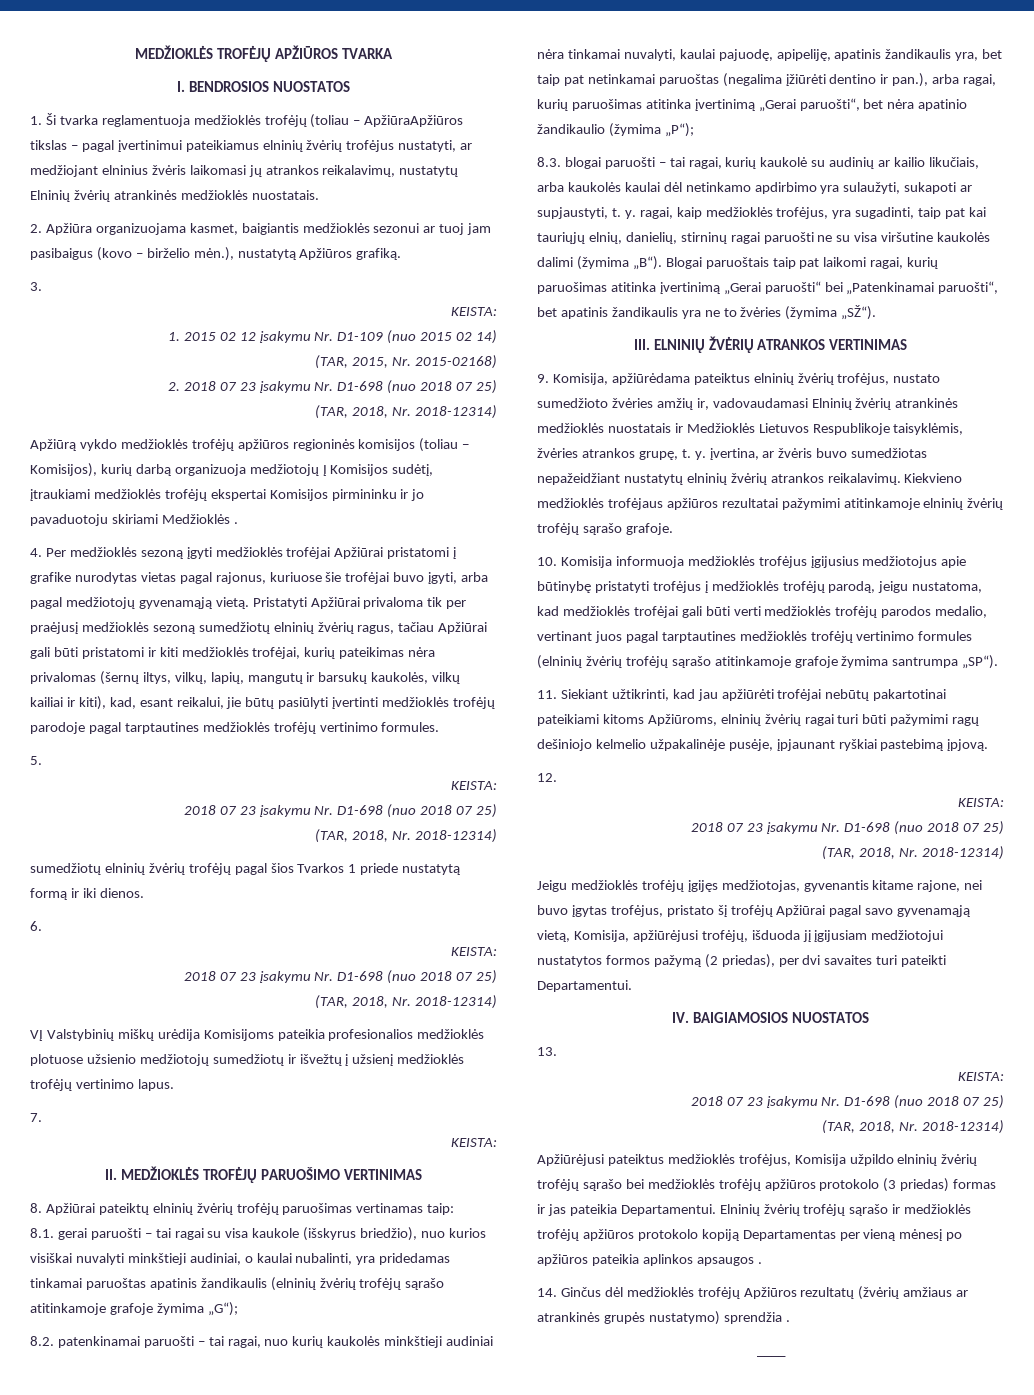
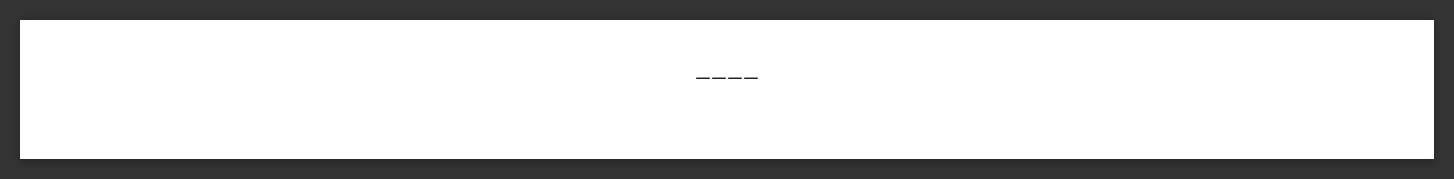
[135,45,393,62] [177,81,350,92] [30,113,464,128] [30,140,473,152] [30,165,459,177] [30,190,319,202] [30,223,492,235] [30,247,402,261] [30,282,42,291] [451,307,497,316] [167,330,498,344] [315,355,498,369] [167,380,498,394] [315,405,498,419] [30,438,470,452] [30,463,434,477] [30,489,425,501] [30,514,238,526] [30,547,457,559] [30,572,489,584] [30,597,467,609] [30,622,488,634] [30,647,436,659] [30,671,461,685] [30,696,496,710] [30,722,440,734] [30,756,42,765] [451,781,497,790] [183,804,498,818] [315,829,498,843] [30,863,462,875] [30,888,144,900] [30,921,42,931] [451,947,497,956] [183,970,498,984] [315,995,498,1009] [30,1029,485,1041] [30,1054,465,1066] [30,1079,174,1091] [30,1113,42,1122] [451,1138,497,1147] [105,1166,422,1183] [30,1203,455,1215] [30,1227,486,1241] [30,1253,451,1265] [30,1277,445,1291] [30,1302,238,1316] [30,1336,494,1348] [537,49,1003,61] [537,73,997,87] [537,98,968,112] [537,123,694,137] [537,157,979,169] [537,182,973,194] [537,207,987,219] [537,232,991,244] [537,256,939,270] [537,281,999,295] [537,305,877,320] [633,336,908,353] [537,373,941,385] [537,398,959,410] [537,423,964,435] [537,448,928,460] [537,473,963,485] [537,498,1004,510] [537,523,673,535] [537,556,967,568] [537,581,983,593] [537,606,988,618] [537,631,973,643] [537,655,999,669] [537,689,947,701] [537,714,980,726] [537,739,989,751] [537,773,557,782] [958,798,1004,807] [690,821,1005,835] [822,846,1004,860] [537,880,983,892] [537,905,972,917] [537,930,944,942] [537,954,947,968] [537,980,632,992] [672,1012,869,1023] [537,1047,557,1056] [958,1072,1004,1081] [690,1095,1005,1109] [822,1120,1004,1134] [537,1154,978,1166] [537,1178,997,1192] [537,1204,972,1216] [537,1229,963,1241] [537,1254,762,1266] [537,1286,969,1300] [537,1311,790,1325] MEDŽIOKLĖS TROFĖJŲ APŽIŪROS TVARKA // I. BENDROSIOS NUOSTATOS // 1. Ši tvarka reglamentuoja medžioklės trofėjų (toliau – ApžiūraApžiūros tikslas – pagal įvertinimui pateikiamus elninių žvėrių trofėjus nustatyti, ar medžiojant elninius žvėris laikomasi jų atrankos reikalavimų, nustatytų Elninių žvėrių atrankinės medžioklės nuostatais. // 2. Apžiūra organizuojama kasmet, baigiantis medžioklės sezonui ar tuoj jam pasibaigus (kovo – birželio mėn.), nustatytą Apžiūros grafiką. // 3. // KEISTA: // 1. 2015 02 12 įsakymu Nr. D1-109 (nuo 2015 02 14) // (TAR, 2015, Nr. 2015-02168) // 2. 2018 07 23 įsakymu Nr. D1-698 (nuo 2018 07 25) // (TAR, 2018, Nr. 2018-12314) // Apžiūrą vykdo medžioklės trofėjų apžiūros regioninės komisijos (toliau − Komisijos), kurių darbą organizuoja medžiotojų Į Komisijos sudėtį, įtraukiami medžioklės trofėjų ekspertai Komisijos pirmininku ir jo pavaduotoju skiriami Medžioklės . // 4. Per medžioklės sezoną įgyti medžioklės trofėjai Apžiūrai pristatomi į grafike nurodytas vietas pagal rajonus, kuriuose šie trofėjai buvo įgyti, arba pagal medžiotojų gyvenamąją vietą. Pristatyti Apžiūrai privaloma tik per praėjusį medžioklės sezoną sumedžiotų elninių žvėrių ragus, tačiau Apžiūrai gali būti pristatomi ir kiti medžioklės trofėjai, kurių pateikimas nėra privalomas (šernų iltys, vilkų, lapių, mangutų ir barsukų kaukolės, vilkų kailiai ir kiti), kad, esant reikalui, jie būtų pasiūlyti įvertinti medžioklės trofėjų parodoje pagal tarptautines medžioklės trofėjų vertinimo formules. // 5. // KEISTA: // 2018 07 23 įsakymu Nr. D1-698 (nuo 2018 07 25) // (TAR, 2018, Nr. 2018-12314) // sumedžiotų elninių žvėrių trofėjų pagal šios Tvarkos 1 priede nustatytą formą ir iki dienos. // 6. // KEISTA: // 2018 07 23 įsakymu Nr. D1-698 (nuo 2018 07 25) // (TAR, 2018, Nr. 2018-12314) // VĮ Valstybinių miškų urėdija Komisijoms pateikia profesionalios medžioklės plotuose užsienio medžiotojų sumedžiotų ir išvežtų į užsienį medžioklės trofėjų vertinimo lapus. // 7. // KEISTA: // II. MEDŽIOKLĖS TROFĖJŲ PARUOŠIMO VERTINIMAS // 8. Apžiūrai pateiktų elninių žvėrių trofėjų paruošimas vertinamas taip: // 8.1. gerai paruošti – tai ragai su visa kaukole (išskyrus briedžio), nuo kurios visiškai nuvalyti minkštieji audiniai, o kaulai nubalinti, yra pridedamas tinkamai paruoštas apatinis žandikaulis (elninių žvėrių trofėjų sąrašo atitinkamoje grafoje žymima „G“); // 8.2. patenkinamai paruošti – tai ragai, nuo kurių kaukolės minkštieji audiniai nėra tinkamai nuvalyti, kaulai pajuodę, apipeliję, apatinis žandikaulis yra, bet taip pat netinkamai paruoštas (negalima įžiūrėti dentino ir pan.), arba ragai, kurių paruošimas atitinka įvertinimą „Gerai paruošti“, bet nėra apatinio žandikaulio (žymima „P“); // 8.3. blogai paruošti – tai ragai, kurių kaukolė su audinių ar kailio likučiais, arba kaukolės kaulai dėl netinkamo apdirbimo yra sulaužyti, sukapoti ar supjaustyti, t. y. ragai, kaip medžioklės trofėjus, yra sugadinti, taip pat kai tauriųjų elnių, danielių, stirninų ragai paruošti ne su visa viršutine kaukolės dalimi (žymima „B“). Blogai paruoštais taip pat laikomi ragai, kurių paruošimas atitinka įvertinimą „Gerai paruošti“ bei „Patenkinamai paruošti“, bet apatinis žandikaulis yra ne to žvėries (žymima „SŽ“). // III. ELNINIŲ ŽVĖRIŲ ATRANKOS VERTINIMAS // 9. Komisija, apžiūrėdama pateiktus elninių žvėrių trofėjus, nustato sumedžioto žvėries amžių ir, vadovaudamasi Elninių žvėrių atrankinės medžioklės nuostatais ir Medžioklės Lietuvos Respublikoje taisyklėmis, žvėries atrankos grupę, t. y. įvertina, ar žvėris buvo sumedžiotas nepažeidžiant nustatytų elninių žvėrių atrankos reikalavimų. Kiekvieno medžioklės trofėjaus apžiūros rezultatai pažymimi atitinkamoje elninių žvėrių trofėjų sąrašo grafoje. // 10. Komisija informuoja medžioklės trofėjus įgijusius medžiotojus apie būtinybę pristatyti trofėjus į medžioklės trofėjų parodą, jeigu nustatoma, kad medžioklės trofėjai gali būti verti medžioklės trofėjų parodos medalio, vertinant juos pagal tarptautines medžioklės trofėjų vertinimo formules (elninių žvėrių trofėjų sąrašo atitinkamoje grafoje žymima santrumpa „SP“). // 11. Siekiant užtikrinti, kad jau apžiūrėti trofėjai nebūtų pakartotinai pateikiami kitoms Apžiūroms, elninių žvėrių ragai turi būti pažymimi ragų dešiniojo kelmelio užpakalinėje pusėje, įpjaunant ryškiai pastebimą įpjovą. // 12. // KEISTA: // 2018 07 23 įsakymu Nr. D1-698 (nuo 2018 07 25) // (TAR, 2018, Nr. 2018-12314) // Jeigu medžioklės trofėjų įgijęs medžiotojas, gyvenantis kitame rajone, nei buvo įgytas trofėjus, pristato šį trofėjų Apžiūrai pagal savo gyvenamąją vietą, Komisija, apžiūrėjusi trofėjų, išduoda jį įgijusiam medžiotojui nustatytos formos pažymą (2 priedas), per dvi savaites turi pateikti Departamentui. // IV. BAIGIAMOSIOS NUOSTATOS // 13. // KEISTA: // 2018 07 23 įsakymu Nr. D1-698 (nuo 2018 07 25) // (TAR, 2018, Nr. 2018-12314) // Apžiūrėjusi pateiktus medžioklės trofėjus, Komisija užpildo elninių žvėrių trofėjų sąrašo bei medžioklės trofėjų apžiūros protokolo (3 priedas) formas ir jas pateikia Departamentui. Elninių žvėrių trofėjų sąrašo ir medžioklės trofėjų apžiūros protokolo kopiją Departamentas per vieną mėnesį po apžiūros pateikia aplinkos apsaugos . // 14. Ginčus dėl medžioklės trofėjų Apžiūros rezultatų (žvėrių amžiaus ar atrankinės grupės nustatymo) sprendžia . // -> (695, 78) none

